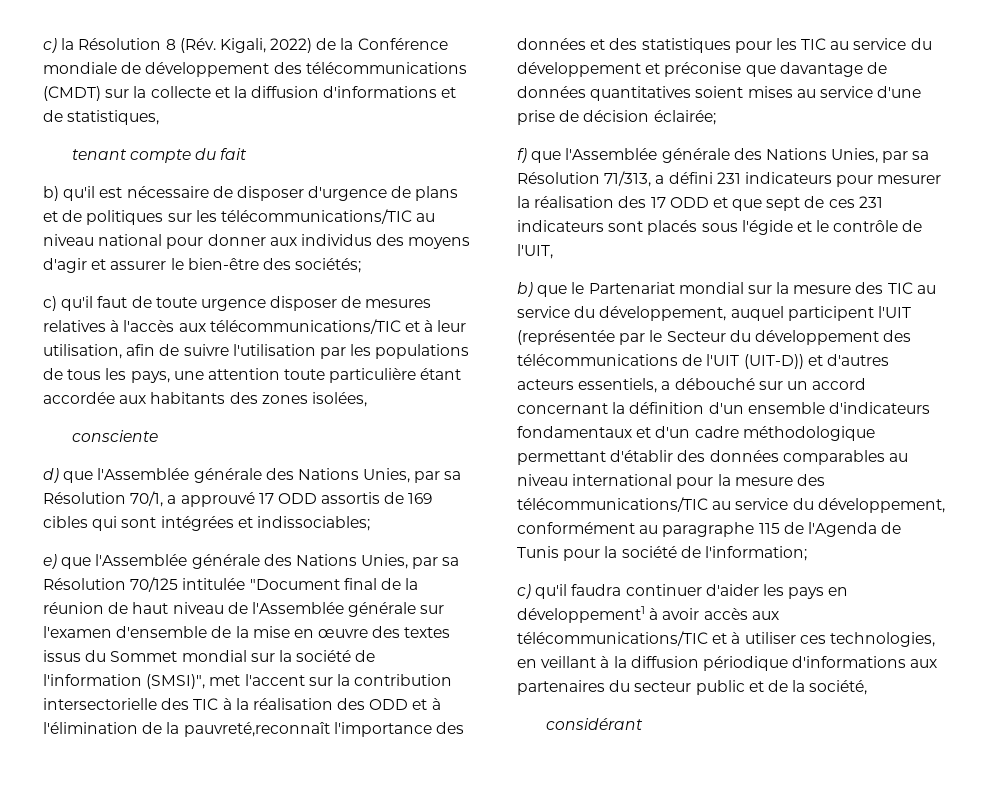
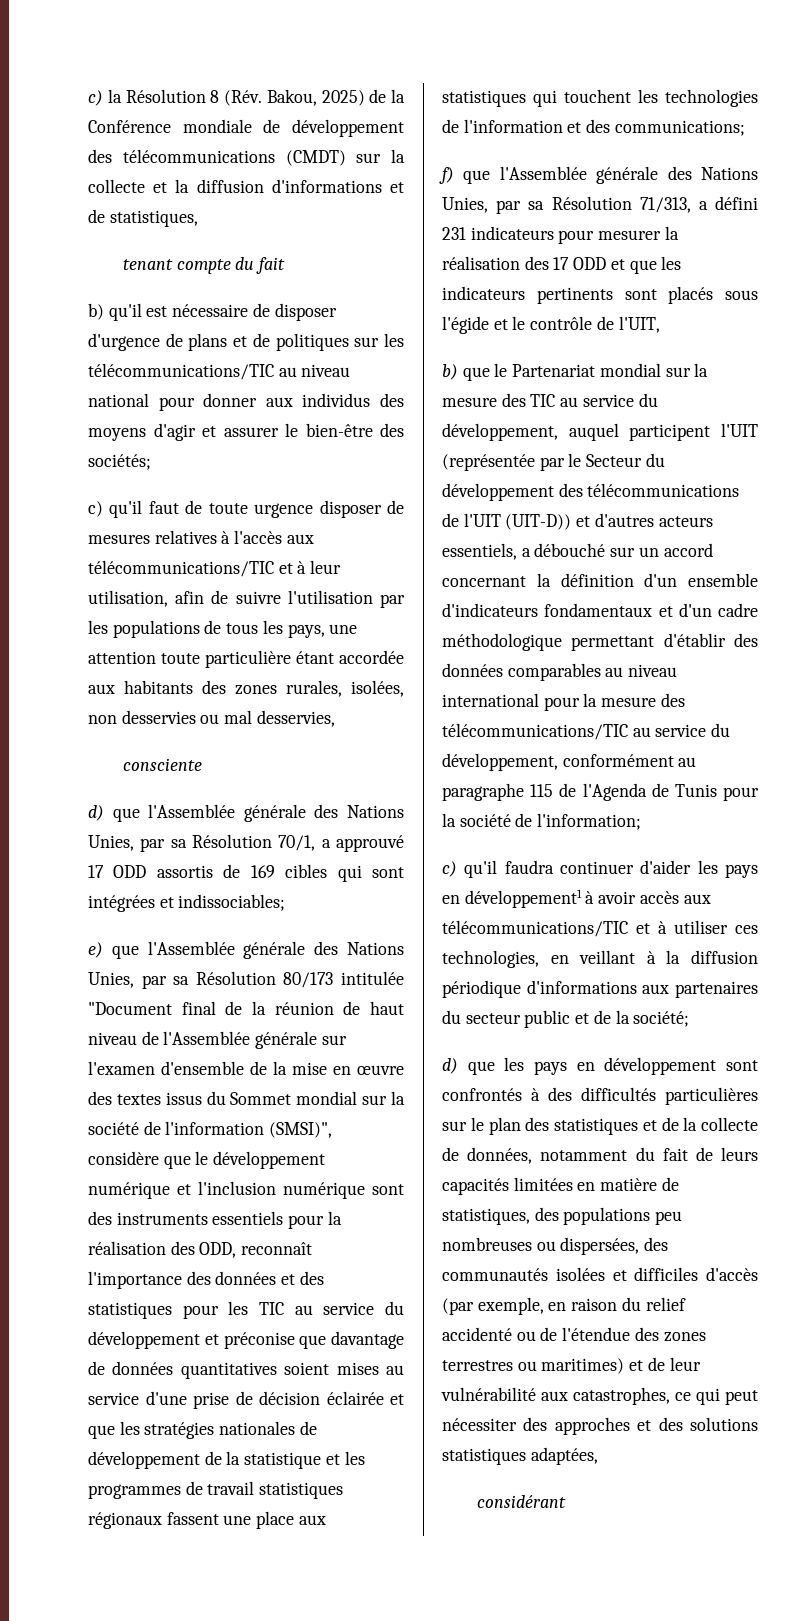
[219,38,313,53] Kigali, 2022) -> [266,89,365,106] Bakou, 2025)
(308, 399) none -> [286,680,342,697] rurales,
(367, 399) none -> [88,710,335,727] non desservies ou mal desservies,
[130,577,179,592] 70/125 -> [283,972,334,988] 80/173
[209,674,453,686] [43,698,441,710] [43,722,330,737] met l'accent sur la contribution intersectorielle des TIC à la réalisation des ODD et à l'élimination de la pauvreté,reconnaît -> [88,1151,326,1169] [88,1181,404,1199] [88,1211,342,1229] [88,1241,313,1258] considère que le développement numérique et l'inclusion numérique sont des instruments essentiels pour la réalisation des ODD, reconnaît
[653,110,716,125] éclairée; -> [326,1391,404,1405] [88,1421,317,1439] [88,1451,365,1469] [88,1481,344,1499] [88,1511,326,1529] [442,89,758,107] [442,119,745,136] éclairée et que les stratégies nationales de développement de la statistique et les programmes de travail statistiques régionaux fassent une place aux statistiques qui touchent les technologies de l'information et des communications;
[766,196,883,211] [517,220,604,232] sept de ces 231 indicateurs -> [661,256,682,270] [442,286,613,304] les indicateurs pertinents
[809,680,868,695] société, -> [633,1011,690,1027] [442,1057,758,1075] [442,1087,758,1105] [442,1117,758,1135] [442,1147,758,1164] [442,1177,679,1195] [442,1207,683,1225] [442,1237,669,1255] [442,1267,758,1281] [442,1297,686,1315] [442,1327,706,1342] [442,1357,701,1374] [441,1387,758,1405] [442,1417,758,1435] [442,1447,598,1465] société; // d) que les pays en développement sont confrontés à des difficultés particulières sur le plan des statistiques et de la collecte de données, notamment du fait de leurs capacités limitées en matière de statistiques, des populations peu nombreuses ou dispersées, des communautés isolées et difficiles d'accès (par exemple, en raison du relief accidenté ou de l'étendue des zones terrestres ou maritimes) et de leur vulnérabilité aux catastrophes, ce qui peut nécessiter des approches et des solutions statistiques adaptées,

